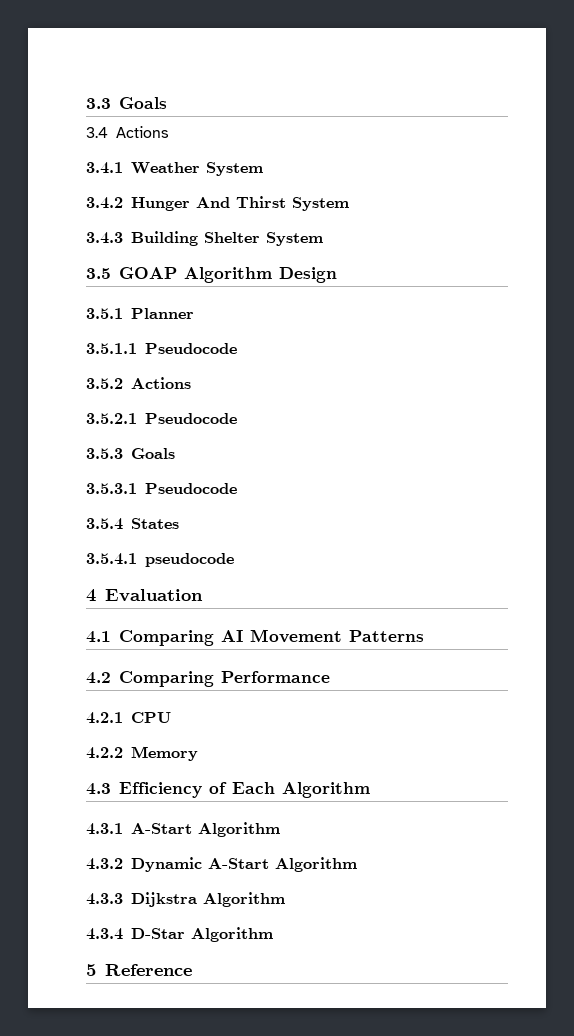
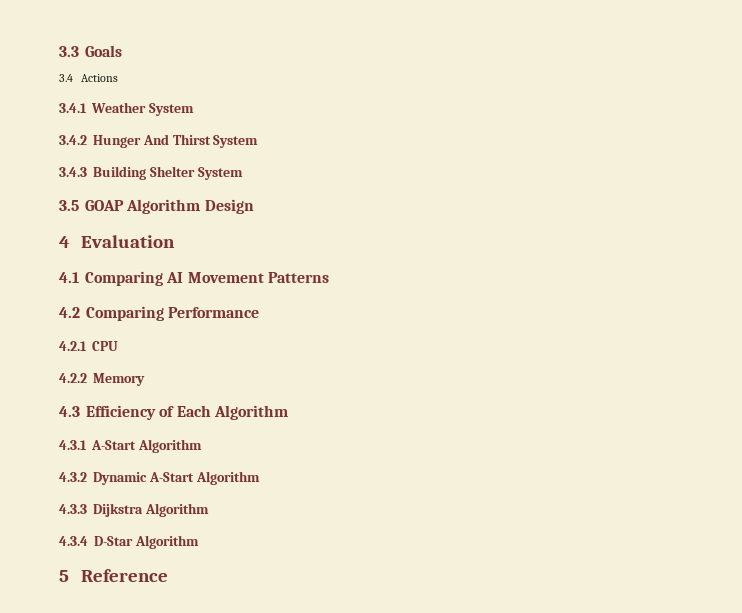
[86,308,194,319] [86,343,237,354] [86,377,191,389] [86,413,237,424] [86,448,175,459] [86,483,237,494] [86,518,179,530] [86,553,234,567] // 3.5.1 Planner // 3.5.1.1 Pseudocode // 3.5.2 Actions // 3.5.2.1 Pseudocode // 3.5.3 Goals // 3.5.3.1 Pseudocode // 3.5.4 States // 3.5.4.1 pseudocode -> (254, 206) none

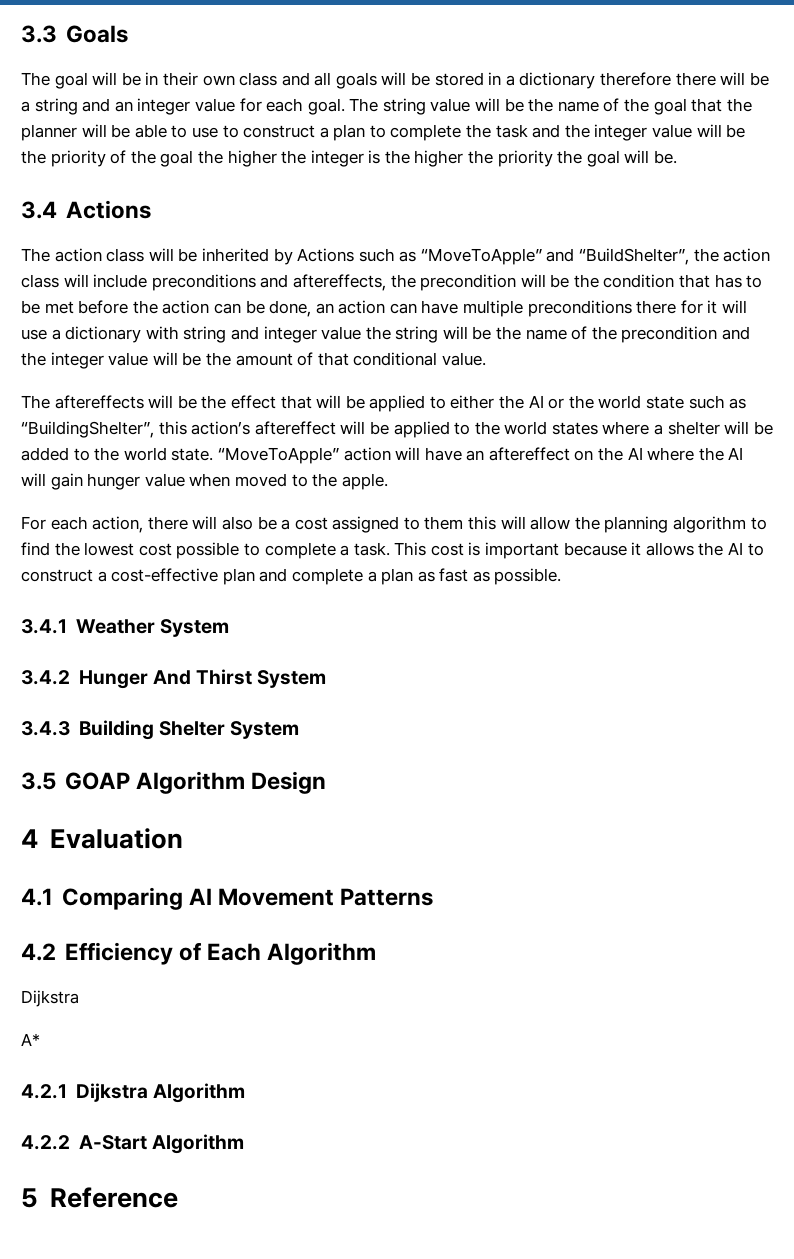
[59,74,119,82] 3.4 Actions -> [21,72,769,89] [21,98,752,115] [21,124,746,141] [21,150,678,167] [21,200,151,219] [21,248,771,265] [21,274,763,291] [21,300,748,317] [21,326,751,343] [21,352,486,369] [21,395,747,412] [21,421,773,438] [21,447,744,464] [21,473,388,490] [21,516,767,533] [21,542,764,559] [21,568,562,585] The goal will be in their own class and all goals will be stored in a dictionary therefore there will be a string and an integer value for each goal. The string value will be the name of the goal that the planner will be able to use to construct a plan to complete the task and the integer value will be the priority of the goal the higher the integer is the higher the priority the goal will be. // 3.4 Actions // The action class will be inherited by Actions such as “MoveToApple” and “BuildShelter”, the action class will include preconditions and aftereffects, the precondition will be the condition that has to be met before the action can be done, an action can have multiple preconditions there for it will use a dictionary with string and integer value the string will be the name of the precondition and the integer value will be the amount of that conditional value. // The aftereffects will be the effect that will be applied to either the AI or the world state such as “BuildingShelter”, this action’s aftereffect will be applied to the world states where a shelter will be added to the world state. “MoveToApple” action will have an aftereffect on the AI where the AI will gain hunger value when moved to the apple. // For each action, there will also be a cost assigned to them this will allow the planning algorithm to find the lowest cost possible to complete a task. This cost is important because it allows the AI to construct a cost-effective plan and complete a plan as fast as possible.
[86,306,260,321] [59,341,118,351] [59,373,145,386] [59,405,288,420] [59,439,202,453] [59,471,260,485] [59,503,209,517] [59,536,133,546] Comparing Performance // 4.2.1 CPU // 4.2.2 Memory // 4.3 Efficiency of Each Algorithm // 4.3.1 A-Start Algorithm // 4.3.2 Dynamic A-Start Algorithm // 4.3.3 Dijkstra Algorithm // 4.3.4 D-Star -> [64,942,377,965] [21,990,79,1007] [21,1033,40,1046] [21,1083,245,1103] [21,1135,147,1150] Efficiency of Each Algorithm // Dijkstra // A* // 4.2.1 Dijkstra Algorithm // 4.2.2 A-Start

